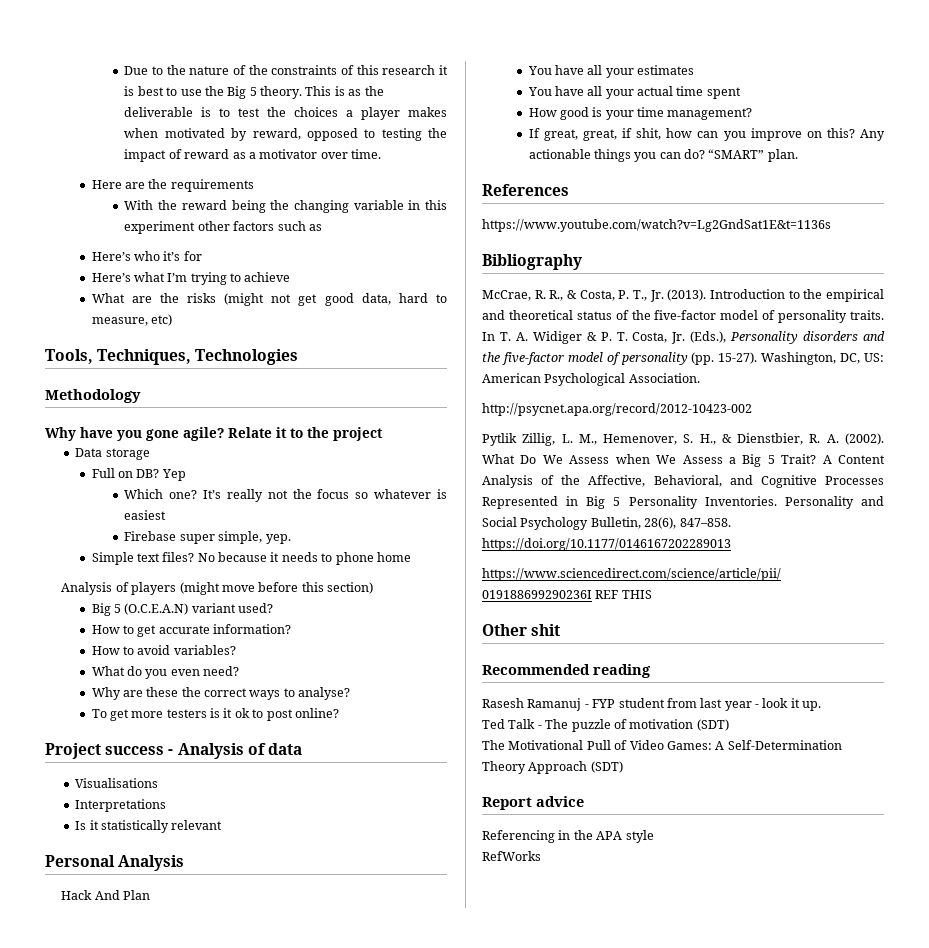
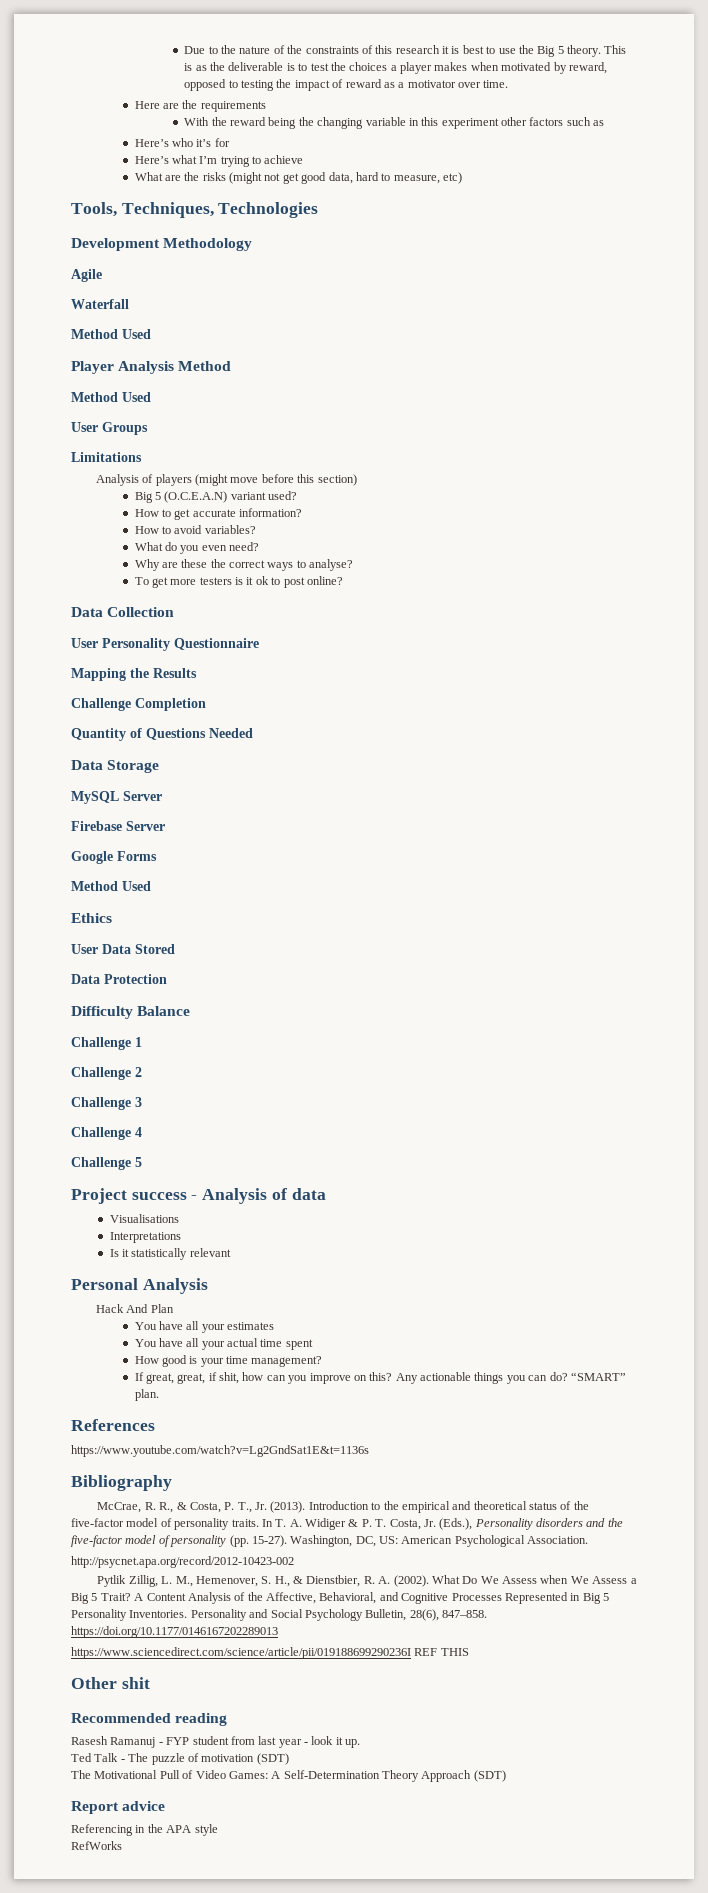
(299, 357) none -> [71,238,160,251] Development
[45,427,383,441] [75,448,150,460] [91,468,186,481] [124,489,448,502] [124,510,167,520] [124,531,291,544] [91,552,411,565] Why have you gone agile? Relate it to the project // Data storage // Full on DB? Yep // Which one? It’s really not the focus so whatever is easiest // Firebase super simple, yep. // Simple text files? No because it needs to phone home -> [71,269,102,282] [71,299,129,309] [71,329,151,339] [71,361,232,374] [71,392,151,402] [71,422,148,435] [71,452,142,462] Agile // Waterfall // Method Used // Player Analysis Method // Method Used // User Groups // Limitations
(339, 713) none -> [71,607,175,617] [71,638,259,651] [71,668,197,681] [71,698,206,711] [71,728,253,741] [71,760,160,773] [71,791,162,804] [71,821,165,831] [71,851,157,864] [71,881,151,891] [71,913,112,923] [71,944,175,954] [71,974,167,984] [71,1006,191,1019] [71,1037,142,1050] [71,1067,142,1080] [71,1097,142,1110] [71,1127,142,1140] [71,1157,142,1170] // Data Collection // User Personality Questionnaire // Mapping the Results // Challenge Completion // Quantity of Questions Needed // Data Storage // MySQL Server // Firebase Server // Google Forms // Method Used // Ethics // User Data Stored // Data Protection // Difficulty Balance // Challenge 1 // Challenge 2 // Challenge 3 // Challenge 4 // Challenge 5

